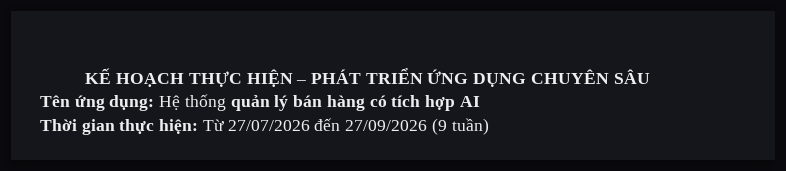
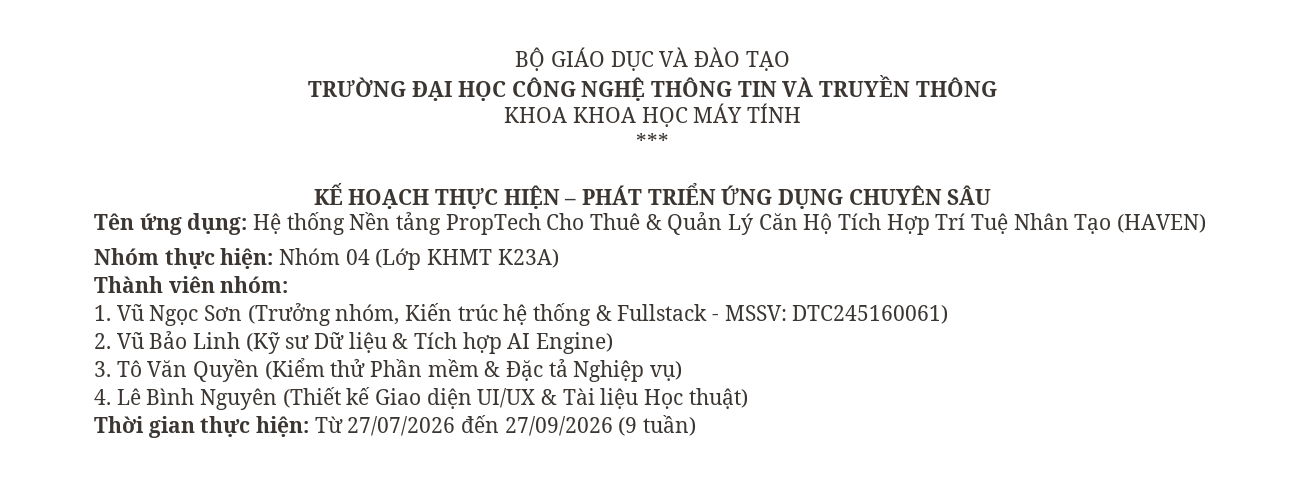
(85, 76) none -> [515,47,790,71] [308,75,997,101] [504,103,801,127] [636,133,669,150] BỘ GIÁO DỤC VÀ ĐÀO TẠO // TRƯỜNG ĐẠI HỌC CÔNG NGHỆ THÔNG TIN VÀ TRUYỀN THÔNG // KHOA KHOA HỌC MÁY TÍNH // *** //
[230,95,480,111] quản lý bán hàng có tích hợp AI -> [349,212,1207,235] [94,248,559,270] [94,276,289,293] [94,303,949,326] [94,331,614,354] [94,358,683,382] [94,387,748,410] Nền tảng PropTech Cho Thuê & Quản Lý Căn Hộ Tích Hợp Trí Tuệ Nhân Tạo (HAVEN) // Nhóm thực hiện: Nhóm 04 (Lớp KHMT K23A) // Thành viên nhóm: // 1. Vũ Ngọc Sơn (Trưởng nhóm, Kiến trúc hệ thống & Fullstack - MSSV: DTC245160061) // 2. Vũ Bảo Linh (Kỹ sư Dữ liệu & Tích hợp AI Engine) // 3. Tô Văn Quyền (Kiểm thử Phần mềm & Đặc tả Nghiệp vụ) // 4. Lê Bình Nguyên (Thiết kế Giao diện UI/UX & Tài liệu Học thuật)

